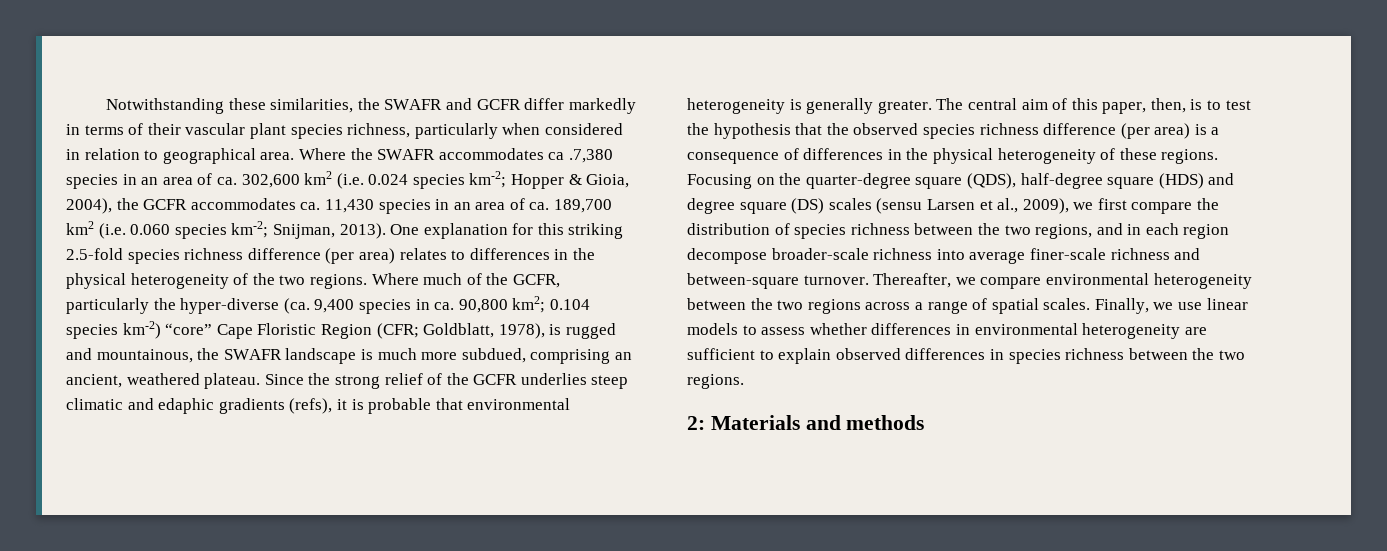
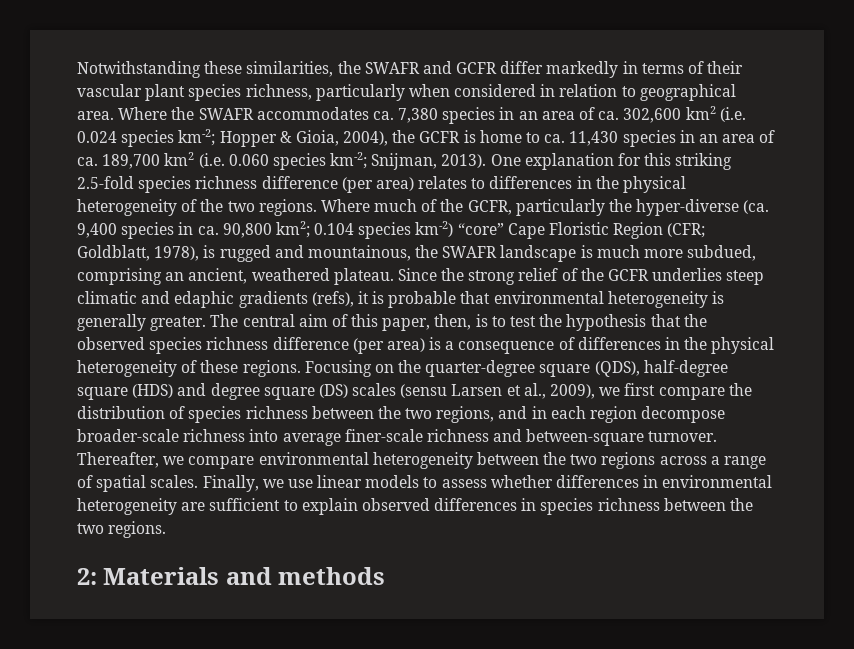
[548,149,613,163] ca .7,380 -> [372,108,439,123] ca. 7,380
[190,198,296,210] accommodates -> [463,130,541,143] is home to

